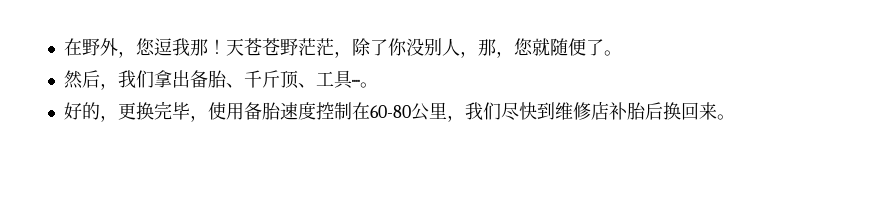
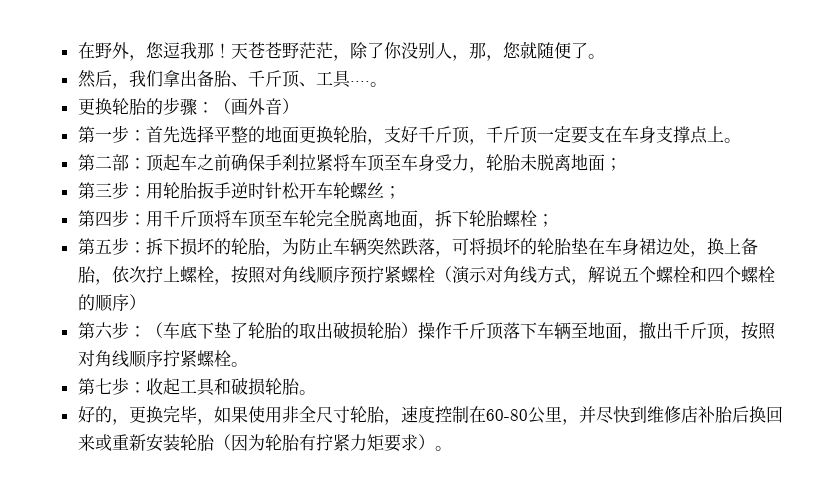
(378, 85) none -> [77,97,299,116] [77,125,741,145] [77,154,622,173] [77,181,401,200] [77,209,554,229] [77,237,758,257] [77,266,775,285] [77,294,146,312] [77,321,776,341] [77,350,248,368] [77,377,316,396] // 更换轮胎的步骤：（画外音） // 第一步：首先选择平整的地面更换轮胎，支好千斤顶，千斤顶一定要支在车身支撑点上。 // 第二部：顶起车之前确保手刹拉紧将车顶至车身受力，轮胎未脱离地面； // 第三步：用轮胎扳手逆时针松开车轮螺丝； // 第四步：用千斤顶将车顶至车轮完全脱离地面，拆下轮胎螺栓； // 第五步：拆下损坏的轮胎，为防止车辆突然跌落，可将损坏的轮胎垫在车身裙边处，换上备胎，依次拧上螺栓，按照对角线顺序预拧紧螺栓（演示对角线方式，解说五个螺栓和四个螺栓的顺序） // 第六步：（车底下垫了轮胎的取出破损轮胎）操作千斤顶落下车辆至地面，撤出千斤顶，按照对角线顺序拧紧螺栓。 // 第七歩：收起工具和破损轮胎。
[207,102,281,120] 使用备胎 -> [213,406,401,425] 如果使用非全尺寸轮胎，
[464,102,501,120] 我们 -> [578,406,596,423] 并
(717, 111) none -> [94,434,435,452] 或重新安装轮胎（因为轮胎有拧紧力矩要求）

